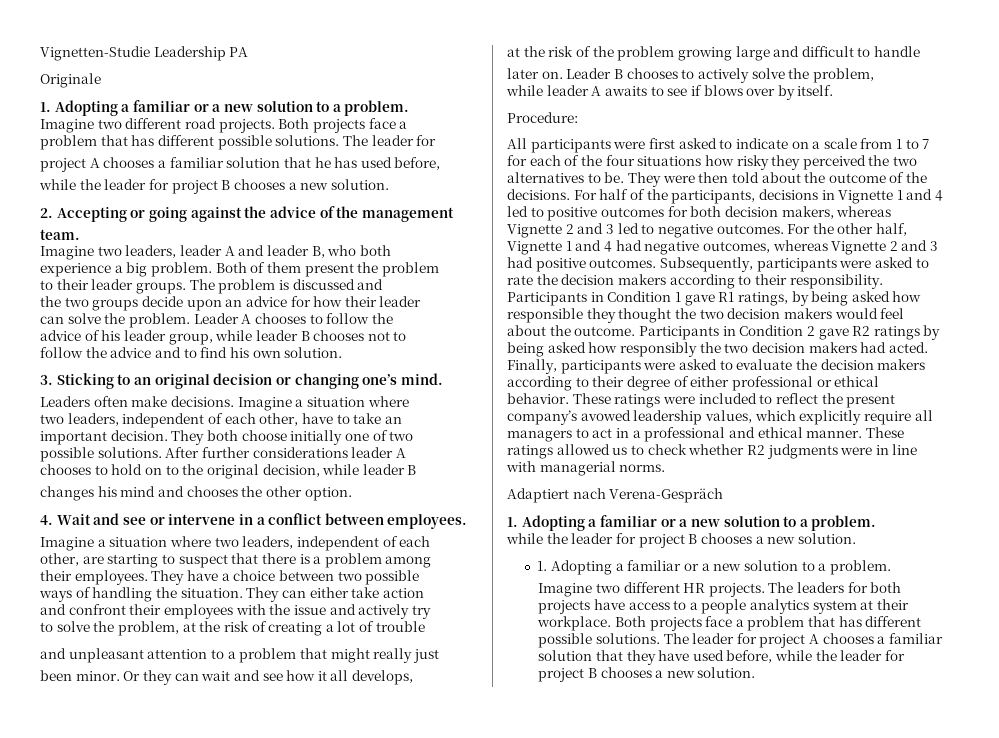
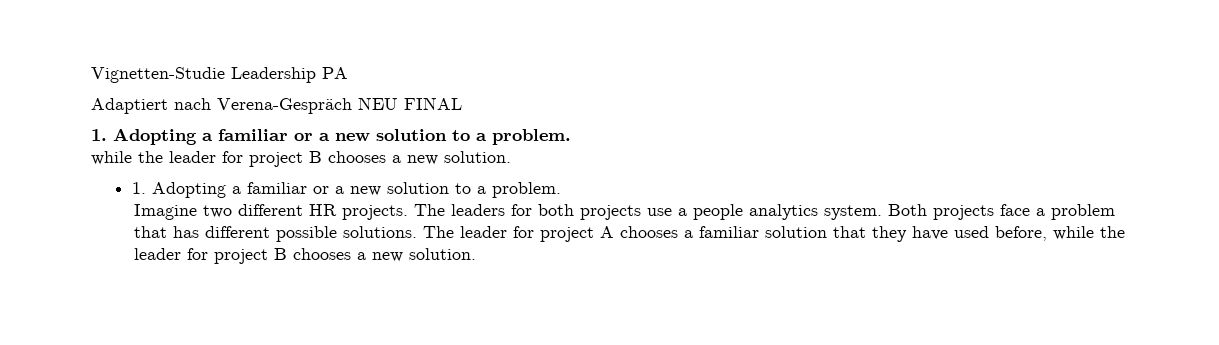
[40,73,101,88] [40,100,410,116] [40,118,408,133] [40,135,437,150] [40,157,441,172] [39,179,389,194] [40,206,454,222] [40,229,80,240] [40,245,391,260] [40,262,439,277] [40,279,384,294] [40,296,422,311] [40,313,393,328] [40,330,407,345] [40,347,343,358] [40,373,443,389] [40,396,409,411] [40,413,402,428] [40,430,414,445] [40,447,406,462] [40,464,417,479] [40,486,352,501] [40,513,468,529] [40,536,431,551] [40,553,432,568] [40,570,420,585] [39,587,424,602] [40,604,431,619] [40,621,425,636] [40,648,439,663] [40,670,414,685] [507,46,921,61] [507,68,874,83] [506,85,834,100] [507,112,578,123] [507,138,930,153] [507,155,918,170] [507,172,928,187] [507,189,944,204] [507,206,892,221] [507,223,908,238] [507,240,939,255] [507,257,929,272] [507,274,883,289] [507,291,922,306] [507,308,905,323] [507,325,941,340] [507,342,928,357] [507,359,926,374] [507,376,880,391] [507,393,896,408] [507,410,933,425] [507,427,904,442] [507,444,918,459] [506,461,666,476] // Originale // 1. Adopting a familiar or a new solution to a problem. // Imagine two different road projects. Both projects face a // problem that has different possible solutions. The leader for // project A chooses a familiar solution that he has used before, // while the leader for project B chooses a new solution. // 2. Accepting or going against the advice of the management // team. // Imagine two leaders, leader A and leader B, who both // experience a big problem. Both of them present the problem // to their leader groups. The problem is discussed and // the two groups decide upon an advice for how their leader // can solve the problem. Leader A chooses to follow the // advice of his leader group, while leader B chooses not to // follow the advice and to find his own solution. // 3. Sticking to an original decision or changing one’s mind. // Leaders often make decisions. Imagine a situation where // two leaders, independent of each other, have to take an // important decision. They both choose initially one of two // possible solutions. After further considerations leader A // chooses to hold on to the original decision, while leader B // changes his mind and chooses the other option. // 4. Wait and see or intervene in a conflict between employees. // Imagine a situation where two leaders, independent of each // other, are starting to suspect that there is a problem among // their employees. They have a choice between two possible // ways of handling the situation. They can either take action // and confront their employees with the issue and actively try // to solve the problem, at the risk of creating a lot of trouble // and unpleasant attention to a problem that might really just // been minor. Or they can wait and see how it all develops, // at the risk of the problem growing large and difficult to handle // later on. Leader B chooses to actively solve the problem, // while leader A awaits to see if blows over by itself. // Procedure: // All participants were first asked to indicate on a scale from 1 to 7 for each of the four situations how risky they perceived the two alternatives to be. They were then told about the outcome of the decisions. For half of the participants, decisions in Vignette 1 and 4 led to positive outcomes for both decision makers, whereas Vignette 2 and 3 led to negative outcomes. For the other half, Vignette 1 and 4 had negative outcomes, whereas Vignette 2 and 3 had positive outcomes. Subsequently, participants were asked to rate the decision makers according to their responsibility. Participants in Condition 1 gave R1 ratings, by being asked how responsible they thought the two decision makers would feel about the outcome. Participants in Condition 2 gave R2 ratings by being asked how responsibly the two decision makers had acted. Finally, participants were asked to evaluate the decision makers according to their degree of either professional or ethical behavior. These ratings were included to reflect the present company’s avowed leadership values, which explicitly require all managers to act in a professional and ethical manner. These ratings allowed us to check whether R2 judgments were in line with managerial norms. -> (348, 73) none
(724, 495) none -> [358,97,462,110] NEU FINAL
[593,599,910,614] [537,616,612,631] have access to a people analytics system at their workplace. -> [646,204,882,220] use a people analytics system.

